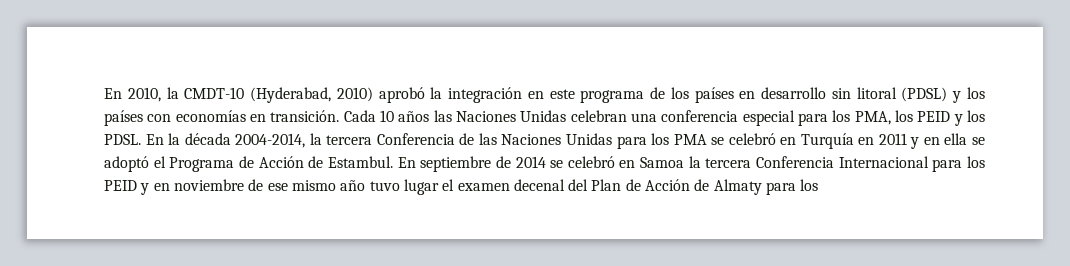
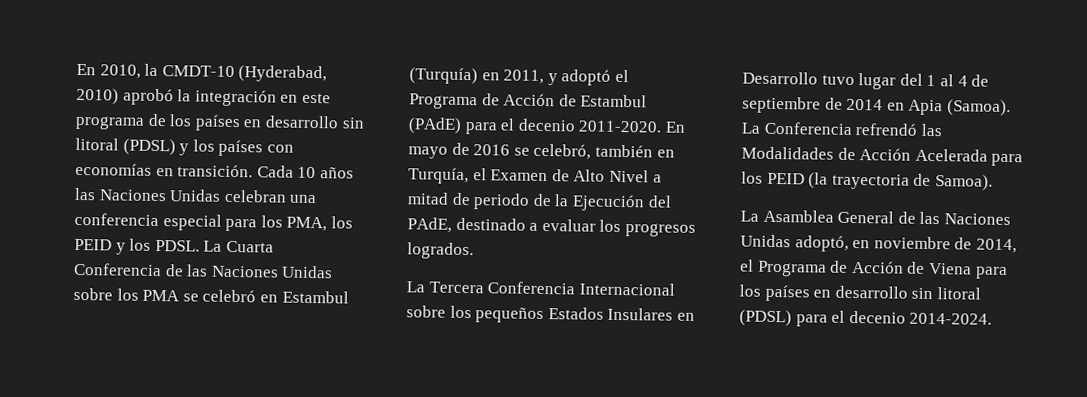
[145,133,373,148] En la década 2004-2014, la tercera -> [203,240,274,253] La Cuarta
[616,136,647,149] para -> [73,287,113,301] sobre
[800,133,985,149] Turquía en 2011 y en ella se -> [281,290,349,304] [409,67,558,86] Estambul (Turquía) en 2011, y
[327,156,985,172] [104,179,819,195] Estambul. En septiembre de 2014 se celebró en Samoa la tercera Conferencia Internacional para los PEID y en noviembre de ese mismo año tuvo lugar el examen decenal del Plan de Acción de Almaty para los -> [580,94,648,108] [408,117,686,135] [408,142,675,160] [408,167,662,185] [407,192,672,212] [407,217,696,237] [407,242,474,260] [406,281,675,296] [406,305,695,324] [742,71,990,90] [742,96,1011,117] [741,121,942,137] [741,146,1024,167] [741,171,993,191] [740,209,1011,226] [740,234,1017,254] [740,259,1008,279] [739,284,981,302] [739,309,993,327] Estambul (PAdE) para el decenio 2011-2020. En mayo de 2016 se celebró, también en Turquía, el Examen de Alto Nivel a mitad de periodo de la Ejecución del PAdE, destinado a evaluar los progresos logrados. // La Tercera Conferencia Internacional sobre los pequeños Estados Insulares en Desarrollo tuvo lugar del 1 al 4 de septiembre de 2014 en Apia (Samoa). La Conferencia refrendó las Modalidades de Acción Acelerada para los PEID (la trayectoria de Samoa). // La Asamblea General de las Naciones Unidas adoptó, en noviembre de 2014, el Programa de Acción de Viena para los países en desarrollo sin litoral (PDSL) para el decenio 2014-2024.

